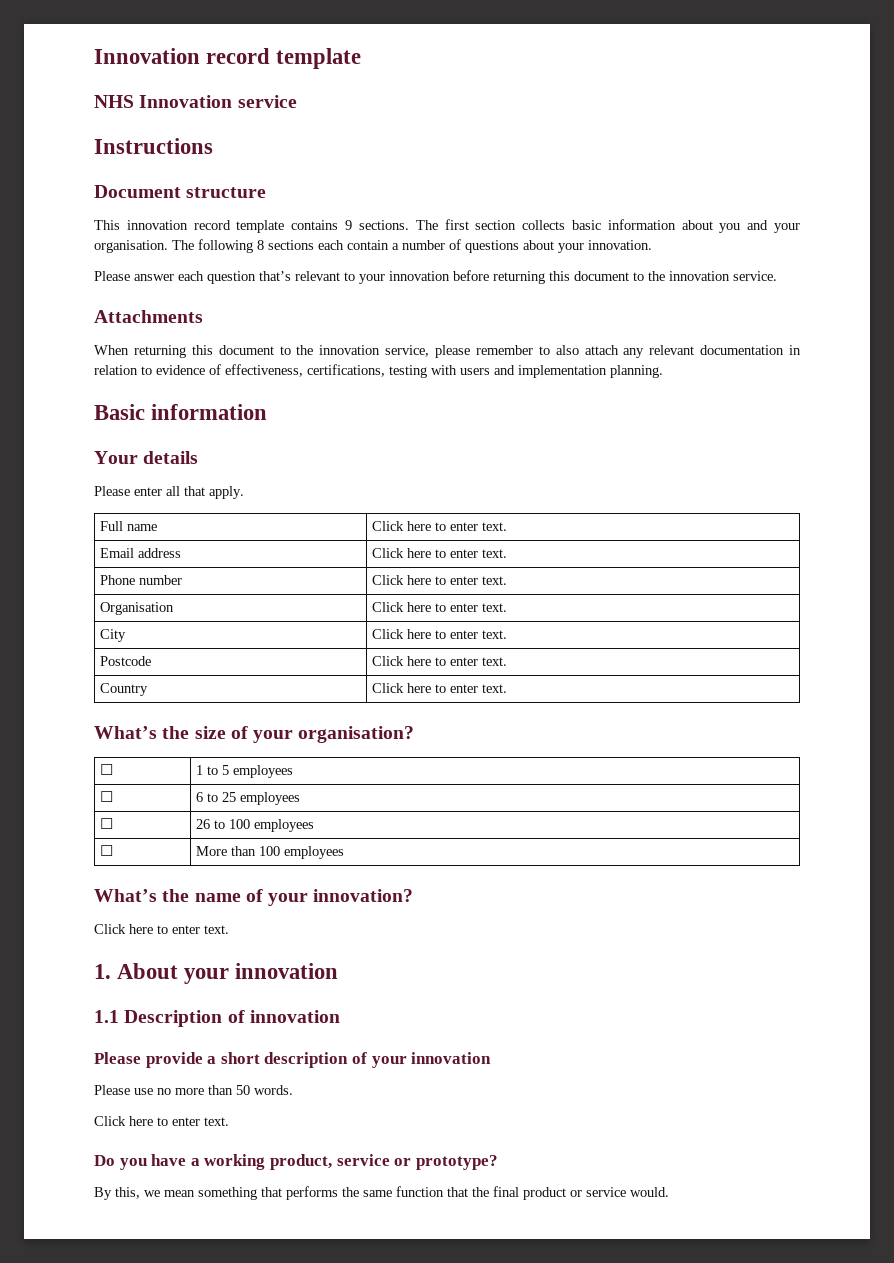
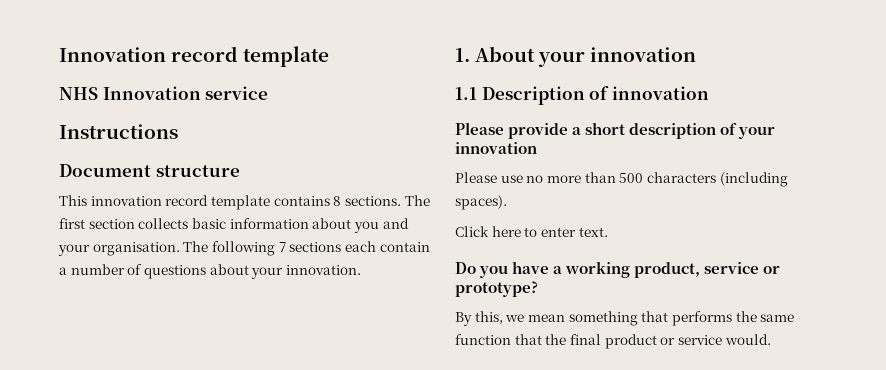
[345,220,353,230] 9 -> [333,196,342,206] 8
[257,240,264,250] 8 -> [278,242,286,252] 7
[94,270,777,284] [94,310,203,323] [94,345,801,358] [94,364,663,378] [94,404,268,420] [94,451,199,464] [94,486,244,499] [100,521,158,531] [372,521,508,531] [100,548,182,558] [372,548,508,558] [100,575,183,585] [372,575,508,585] [100,602,175,615] [372,602,508,612] [100,629,127,642] [372,629,508,639] [100,656,152,666] [372,656,508,666] [100,683,149,696] [372,683,508,693] [94,726,415,743] [100,764,114,775] [196,765,294,778] [100,791,114,802] [196,792,301,805] [100,818,114,829] [196,819,315,832] [100,845,114,856] [196,846,345,859] [94,889,414,906] [94,924,229,934] // Please answer each question that’s relevant to your innovation before returning this document to the innovation service. // Attachments // When returning this document to the innovation service, please remember to also attach any relevant documentation in relation to evidence of effectiveness, certifications, testing with users and implementation planning. // Basic information // Your details // Please enter all that apply. // Full name | Click here to enter text. // Email address | Click here to enter text. // Phone number | Click here to enter text. // Organisation | Click here to enter text. // City | Click here to enter text. // Postcode | Click here to enter text. // Country | Click here to enter text. // What’s the size of your organisation? // ☐ | 1 to 5 employees // ☐ | 6 to 25 employees // ☐ | 26 to 100 employees // ☐ | More than 100 employees // What’s the name of your innovation? // Click here to enter text. -> (361, 270) none
[236,1085,293,1095] 50 words. -> [619,172,788,187] [455,195,507,210] 500 characters (including spaces).

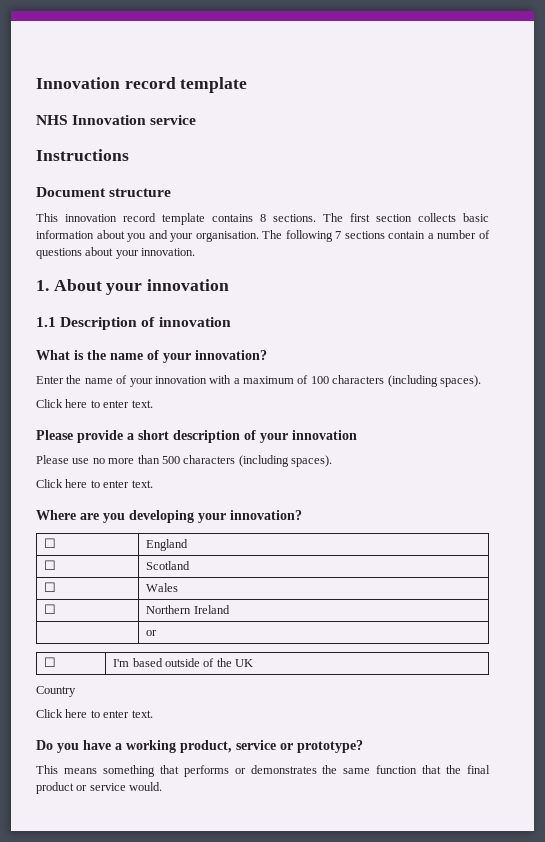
[344,241,376,252] each -> (385, 235) none
(709, 93) none -> [36,350,267,363] [36,375,481,387] [36,399,153,408] // What is the name of your innovation? // Enter the name of your innovation with a maximum of 100 characters (including spaces). // Click here to enter text.
(608, 232) none -> [36,510,302,523] [44,538,57,548] [146,539,189,551] [44,560,57,570] [146,561,191,570] [44,582,57,592] [146,583,179,592] [44,604,57,614] [146,605,230,614] [146,630,158,636] [44,657,57,667] [113,658,254,667] [36,686,76,697] [36,709,153,718] // Where are you developing your innovation? // ☐ | England // ☐ | Scotland // ☐ | Wales // ☐ | Northern Ireland // | or // ☐ | I'm based outside of the UK // Country // Click here to enter text.
[455,311,565,326] By this, we mean -> [36,765,97,774] This means
(732, 318) none -> [234,765,317,774] or demonstrates

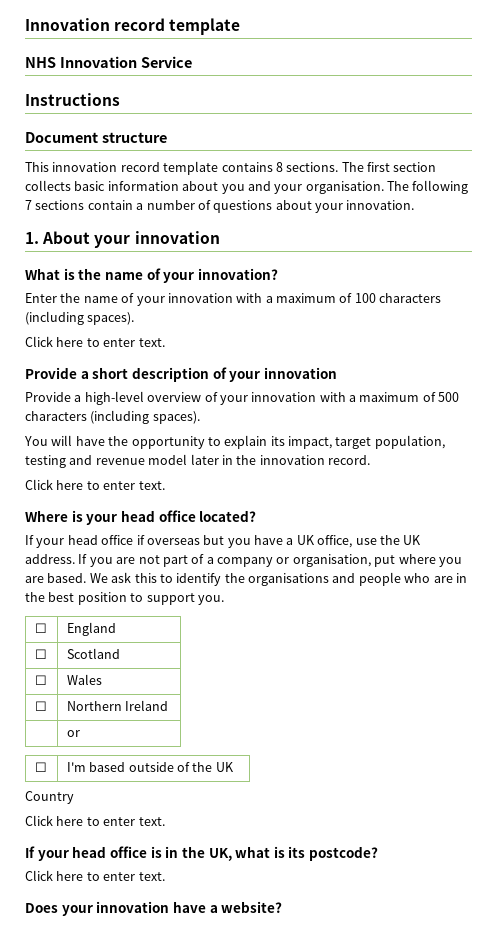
[150,115,197,125] service -> [140,56,192,68] Service
[36,317,231,330] // 1.1 Description of innovation -> (220, 237) none
[36,430,123,443] Please provide -> [25,367,77,379] Provide
[36,455,332,467] Please use no more than 500 characters (including spaces). -> [25,391,460,405] [25,410,200,424] [24,435,445,449] [25,454,370,468] Provide a high-level overview of your innovation with a maximum of 500 characters (including spaces). // You will have the opportunity to explain its impact, target population, testing and revenue model later in the innovation record.
[80,510,302,523] are you developing your innovation? -> [71,510,257,525] [25,535,422,548] [25,554,462,567] [25,572,467,586] [25,592,224,605] is your head office located? // If your head office if overseas but you have a UK office, use the UK address. If you are not part of a company or organisation, put where you are based. We ask this to identify the organisations and people who are in the best position to support you.
[36,740,363,753] [36,765,491,777] [36,782,163,794] Do you have a working product, service or prototype? // This means something that performs or demonstrates the same function that the final product or service would. -> [25,846,379,861] [25,870,165,881] [25,901,283,916] If your head office is in the UK, what is its postcode? // Click here to enter text. // Does your innovation have a website?

